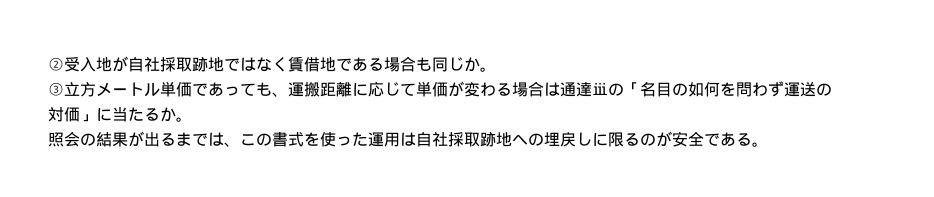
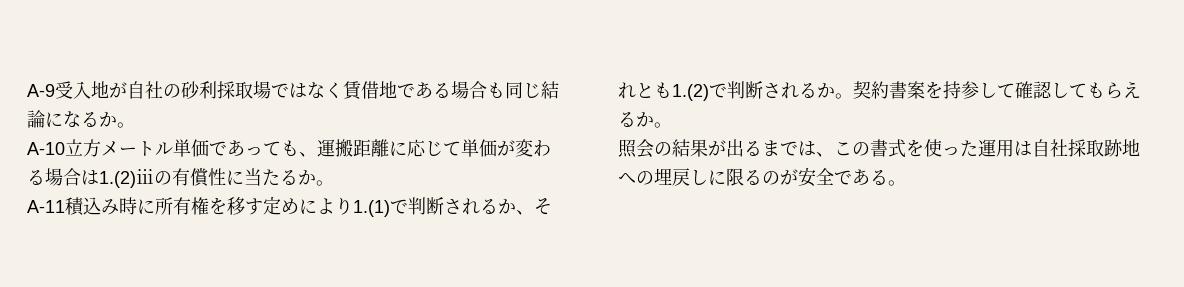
[48,57,64,71] ② -> [27,84,55,97] A-9
[160,56,224,72] 採取跡地 -> [163,81,271,99] の砂利採取場
[464,57,496,72] [48,82,64,96] か。 // ③ -> [541,81,559,99] [27,110,135,128] [27,142,65,155] 結論になるか。 // A-10
[560,81,832,97] [48,107,144,122] 通達ⅲの「名目の如何を問わず運送の対価」に当た -> [99,167,334,188] [27,196,552,217] [618,81,1141,101] 1.(2)ⅲの有償性に当たるか。 // A-11積込み時に所有権を移す定めにより1.(1)で判断されるか、それとも1.(2)で判断されるか。契約書案を持参して確認してもらえ

